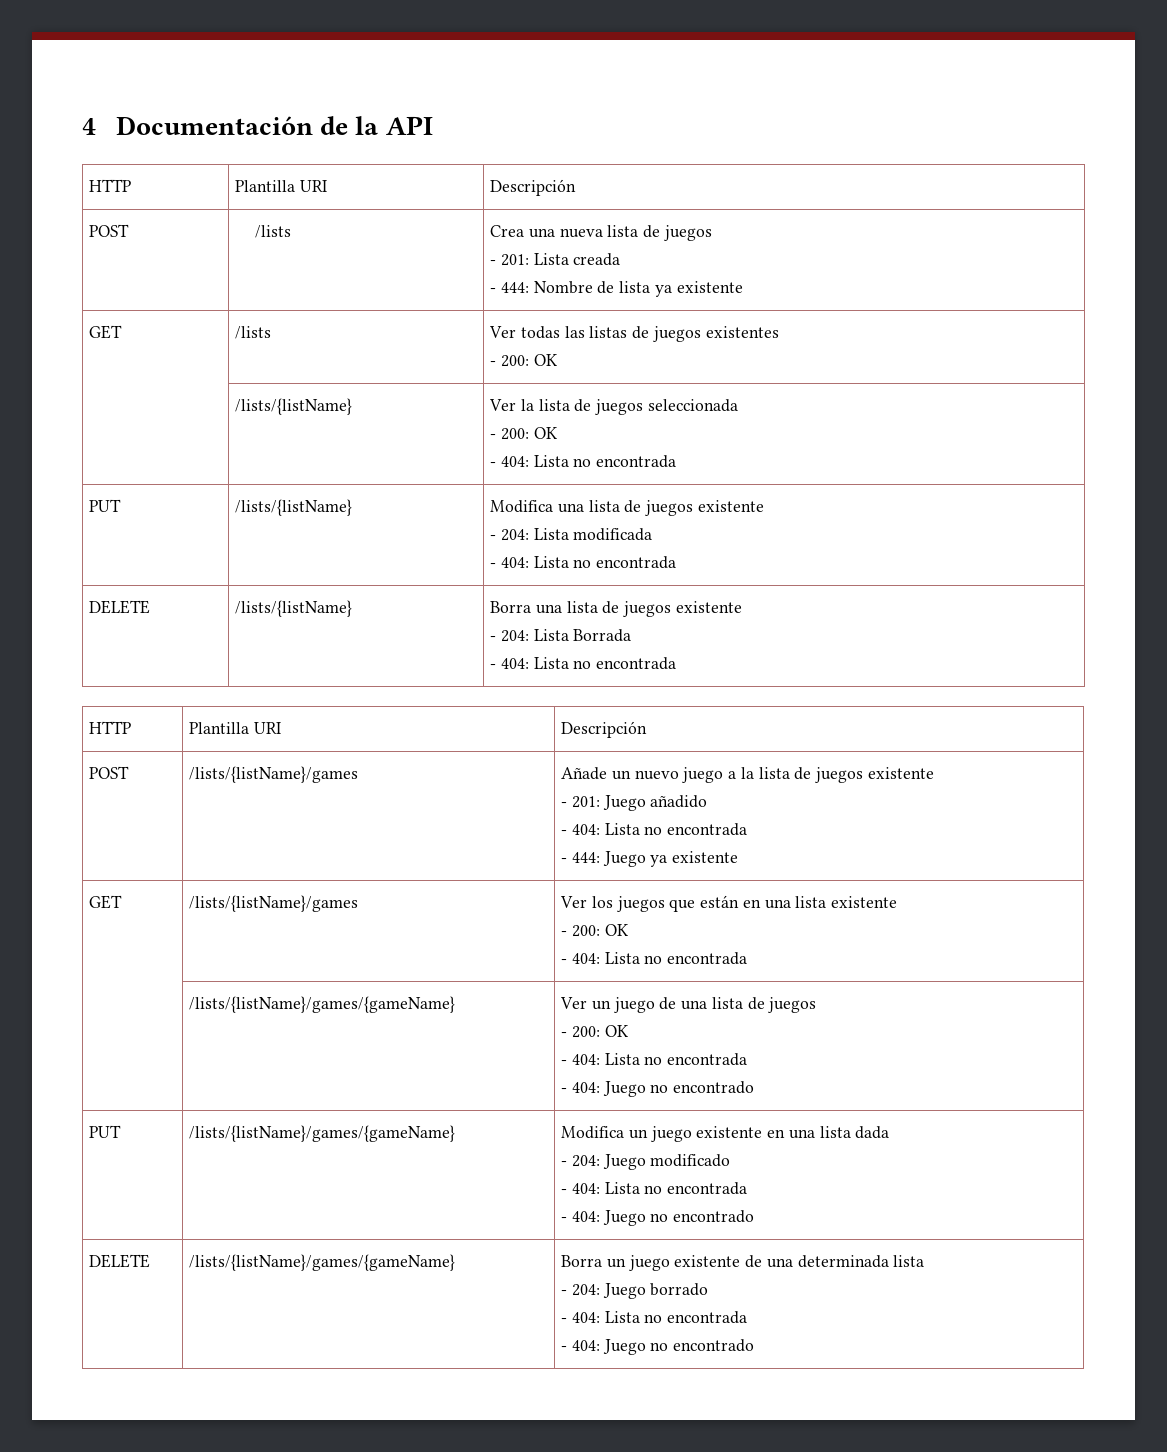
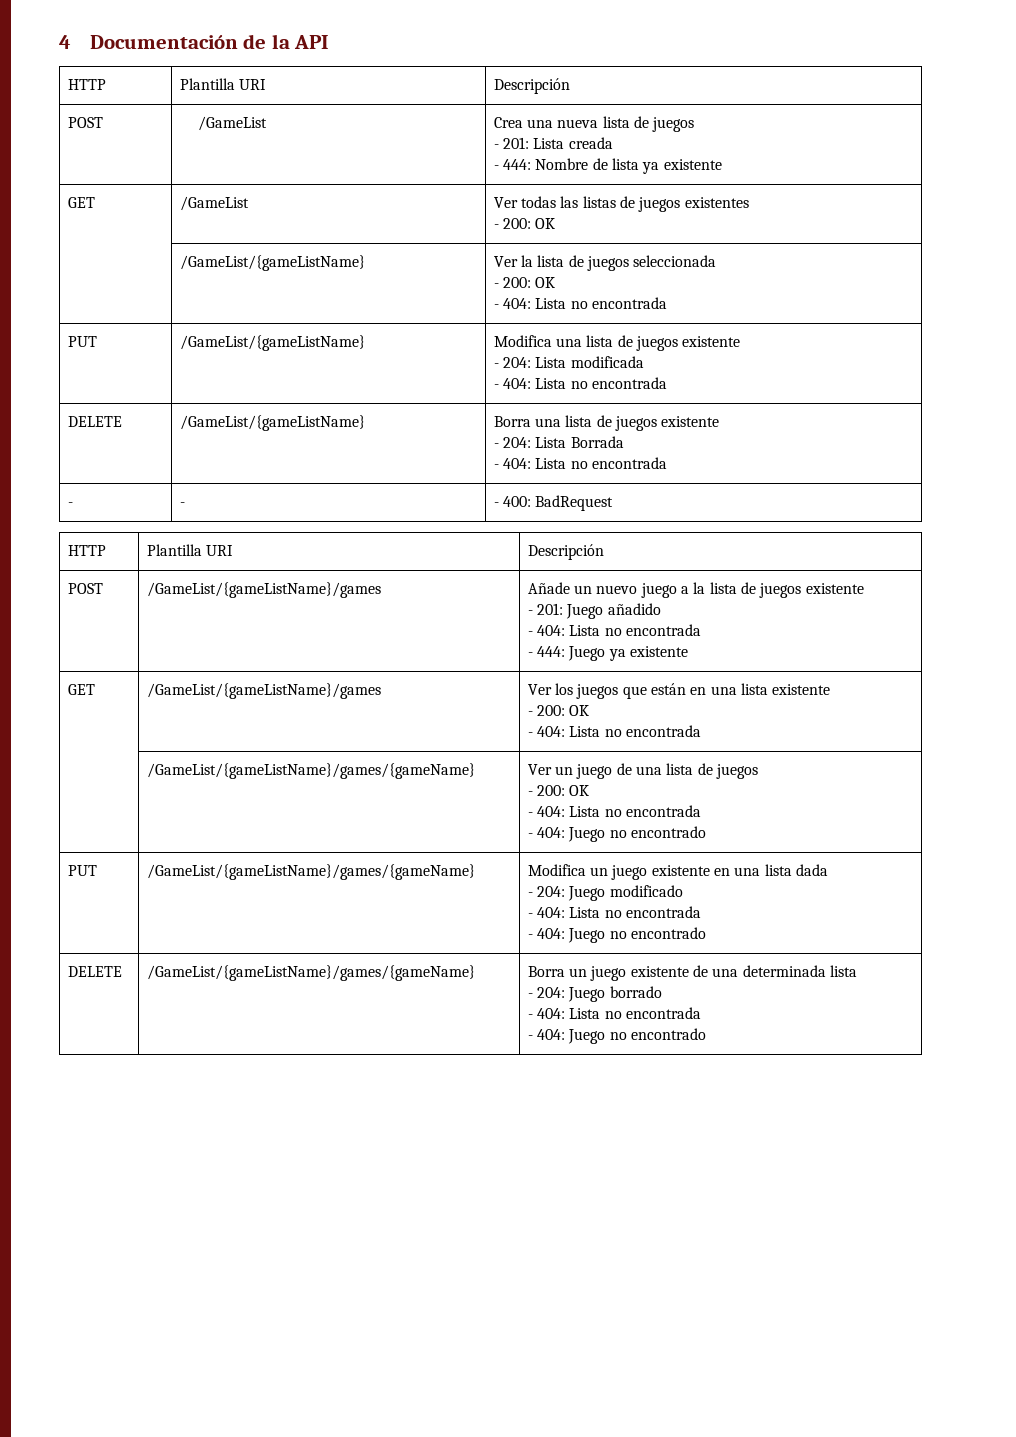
[255,225,292,238] /lists -> [198,116,268,131] /GameList
[235,326,272,339] /lists -> [179,196,249,211] /GameList
[235,398,353,415] /lists/{listName} -> [179,255,365,271] /GameList/{gameListName}
[235,499,353,516] /lists/{listName} -> [179,335,365,351] /GameList/{gameListName}
[235,600,353,617] /lists/{listName} -> [179,415,365,431] /GameList/{gameListName}
[89,721,132,734] [189,722,281,734] [561,721,648,738] [89,766,130,779] [189,766,359,783] // HTTP | Plantilla URI | Descripción // POST | /lists/{listName}/games -> [67,502,73,507] [179,502,185,507] [493,495,614,511] [67,545,106,556] [146,544,234,556] [527,544,604,560] [67,583,103,594] [146,582,381,598] // - | - | - 400: BadRequest // HTTP | Plantilla URI | Descripción // POST | /GameList/{gameListName}/games
[189,895,359,912] /lists/{listName}/games -> [146,683,381,699] /GameList/{gameListName}/games
[189,996,456,1013] /lists/{listName}/games/{gameName} -> [146,763,475,779] /GameList/{gameListName}/games/{gameName}
[189,1125,456,1142] /lists/{listName}/games/{gameName} -> [146,864,475,880] /GameList/{gameListName}/games/{gameName}
[189,1254,456,1271] /lists/{listName}/games/{gameName} -> [146,965,475,981] /GameList/{gameListName}/games/{gameName}

